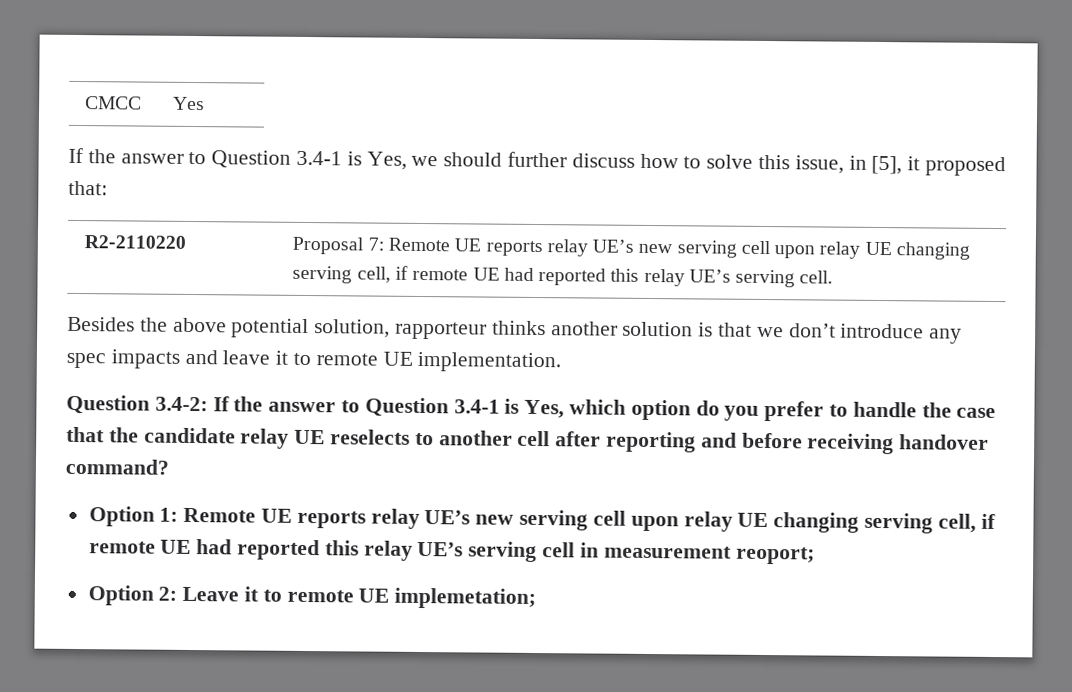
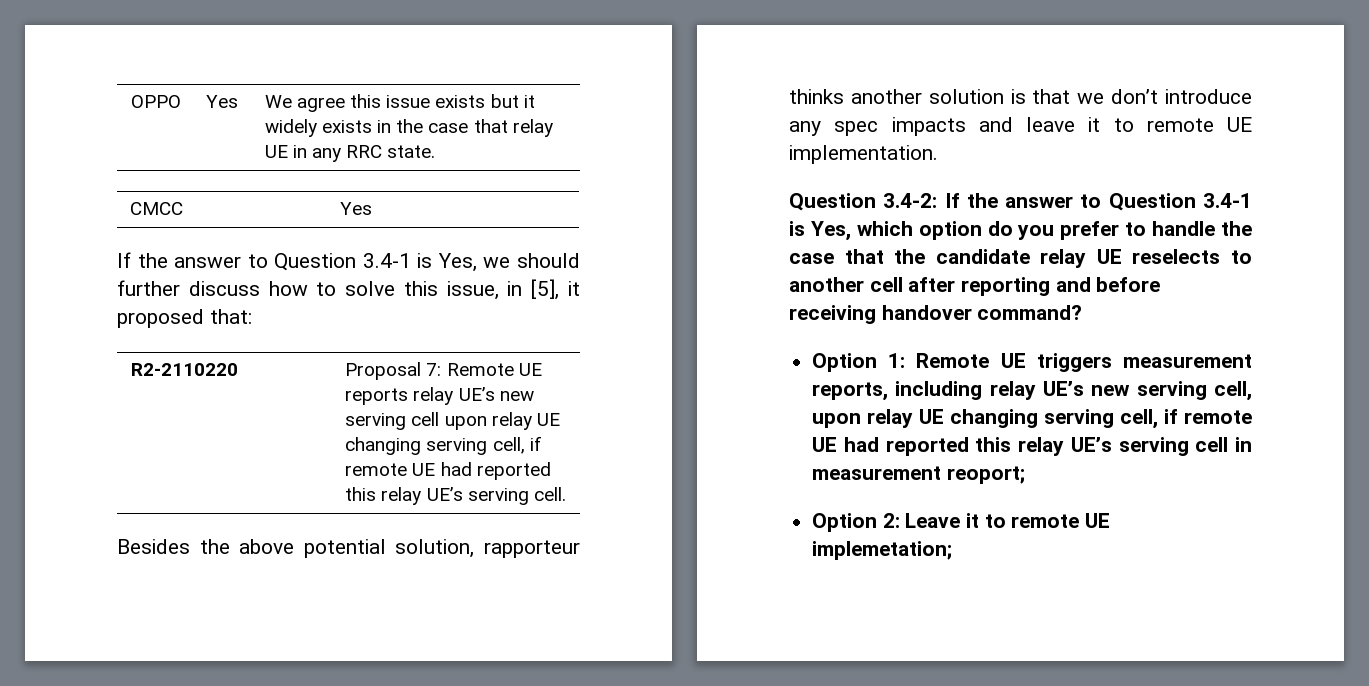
(84, 103) none -> [130,95,181,108] [205,95,238,108] [264,94,535,112] [264,119,553,137] [264,145,436,162] OPPO | Yes | We agree this issue exists but it widely exists in the case that relay UE in any RRC state. //
[296,508,626,531] reports relay UE’s new serving cell -> [1036,353,1252,372] [812,381,1252,401] triggers measurement reports, including relay UE’s new serving cell,

